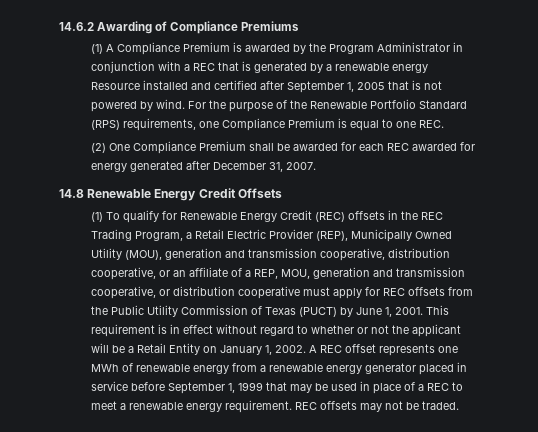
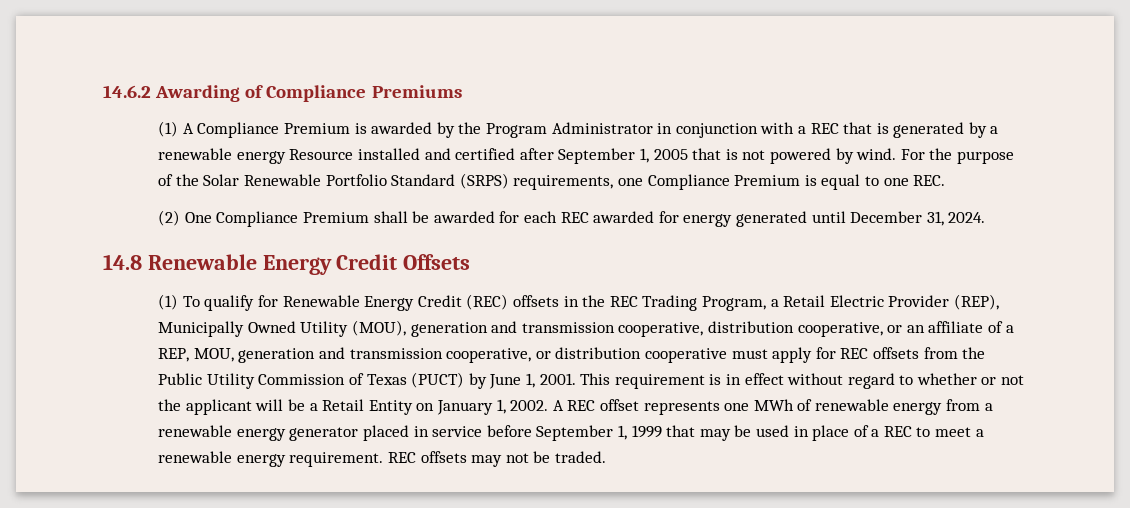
(307, 104) none -> [203,174,240,186] Solar
[90,120,120,130] (RPS) -> [459,173,509,189] (SRPS)
[185,161,210,170] after -> [811,211,846,223] until
[285,162,316,170] 2007. -> [948,212,986,223] 2024.

